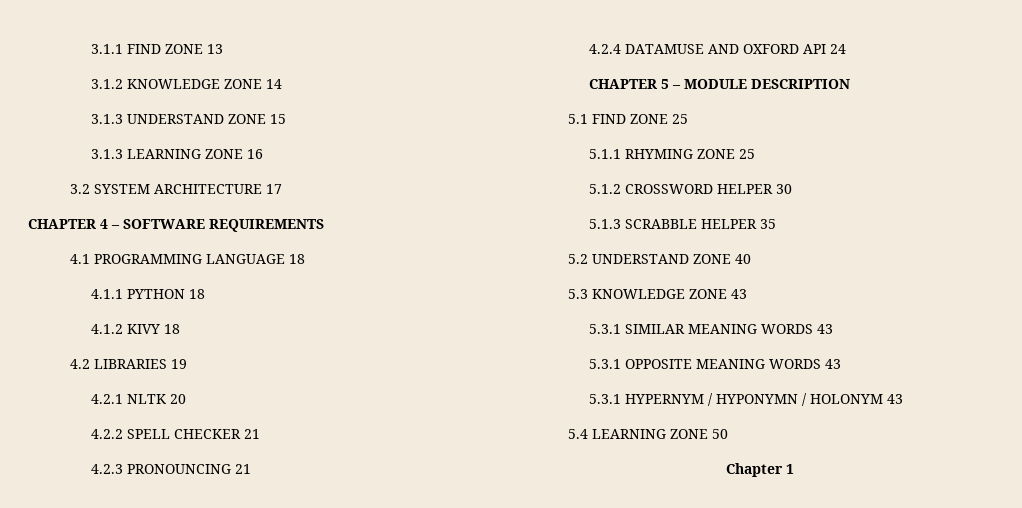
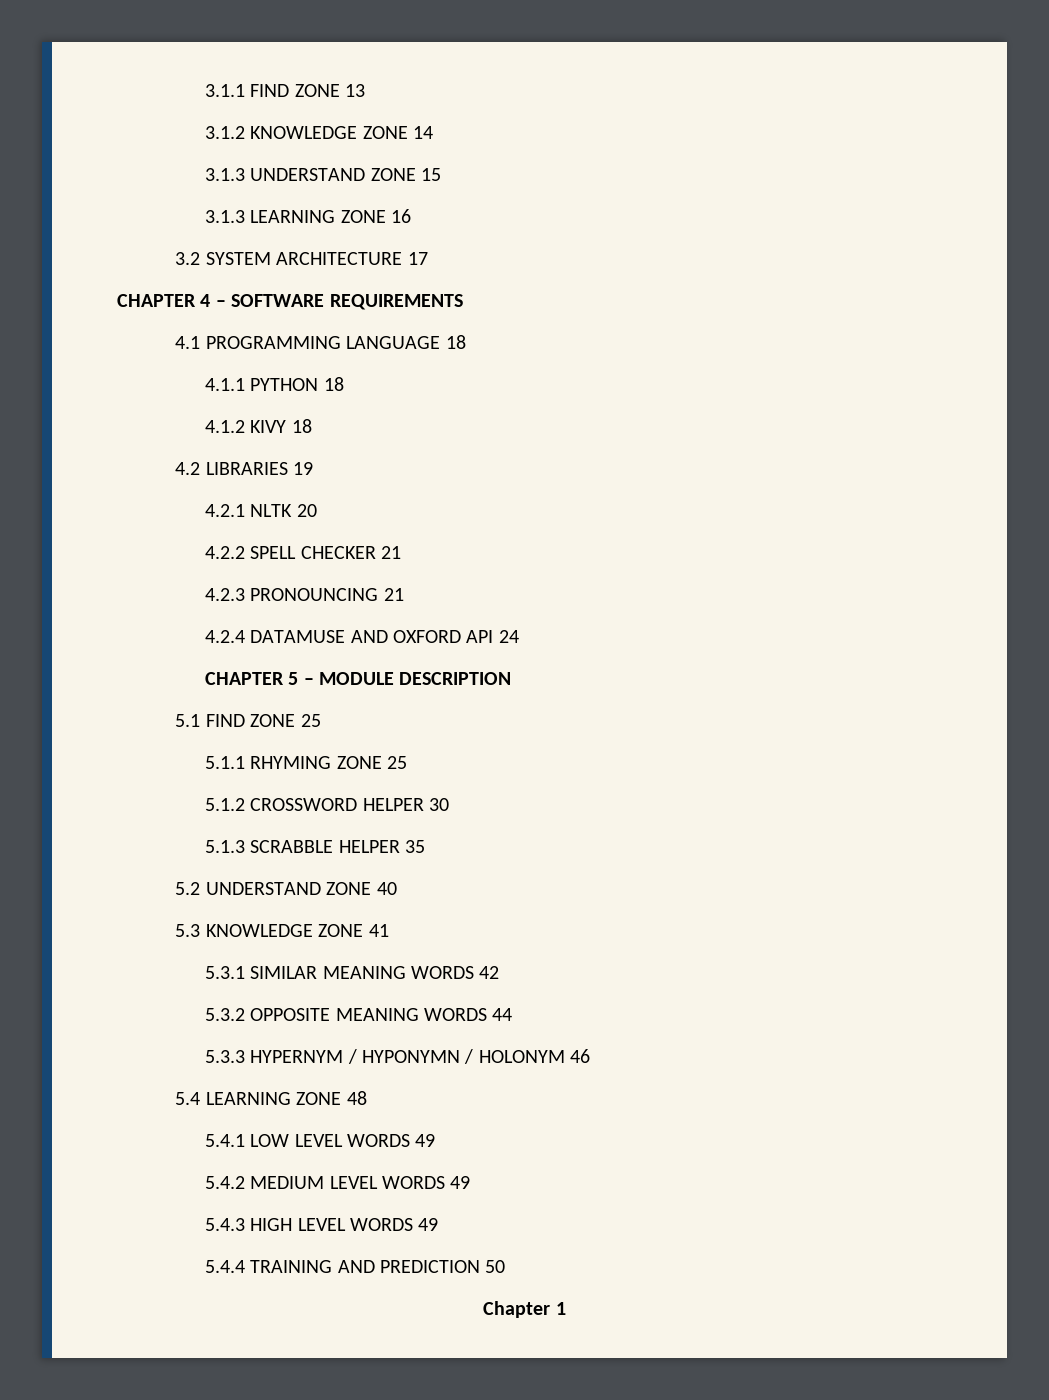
[730,289,747,299] 43 -> [368,924,389,937] 41
[816,324,833,334] [588,359,621,369] 43 // 5.3.1 -> [479,966,500,979] [204,1008,245,1021] 42 // 5.3.2
[824,359,841,369] [588,394,621,404] 43 // 5.3.1 -> [492,1008,513,1021] [204,1050,245,1063] 44 // 5.3.3
[886,394,903,404] 43 -> [570,1049,591,1063] 46
(708, 434) none -> [346,1091,367,1105] [204,1134,436,1147] [204,1176,471,1189] [204,1218,439,1231] [204,1260,480,1273] 48 // 5.4.1 LOW LEVEL WORDS 49 // 5.4.2 MEDIUM LEVEL WORDS 49 // 5.4.3 HIGH LEVEL WORDS 49 // 5.4.4 TRAINING AND PREDICTION

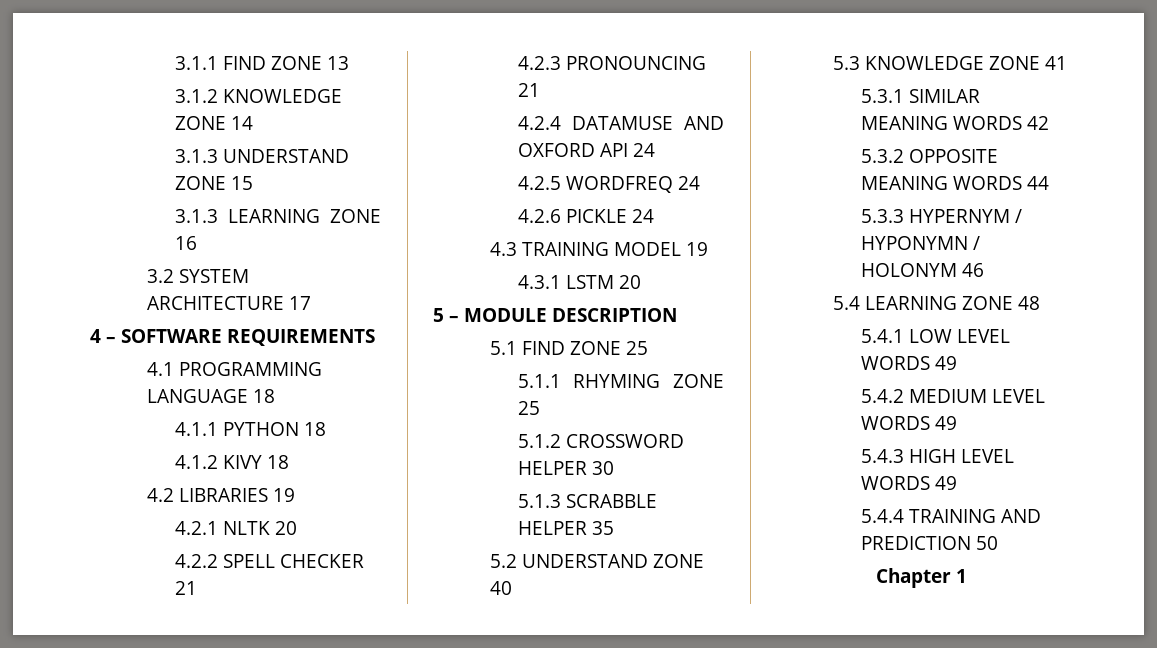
[117,294,196,307] CHAPTER -> (311, 303) none
[204,672,284,685] CHAPTER -> [517,176,700,193] [517,209,654,223] [489,242,708,256] [517,275,641,289] 4.2.5 WORDFREQ 24 // 4.2.6 PICKLE 24 // 4.3 TRAINING MODEL 19 // 4.3.1 LSTM 20 //

